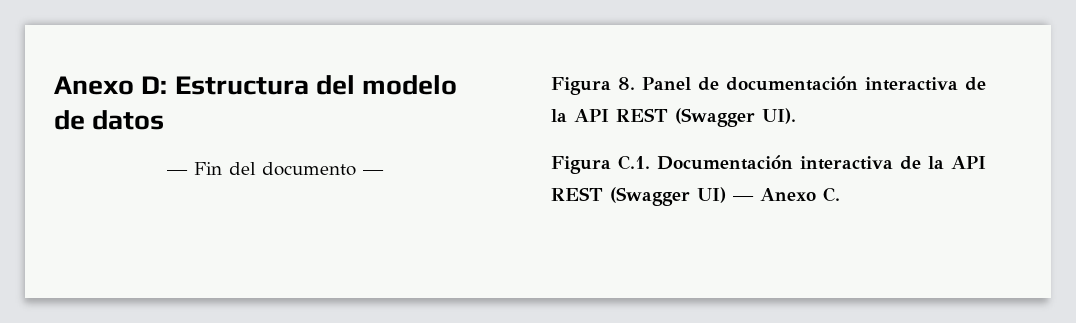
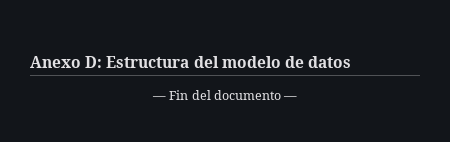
[551,76,986,95] [551,108,796,127] [551,155,986,174] [551,187,840,206] // Figura 8. Panel de documentación interactiva de la API REST (Swagger UI). // Figura C.1. Documentación interactiva de la API REST (Swagger UI) — Anexo C. -> (298, 98) none

